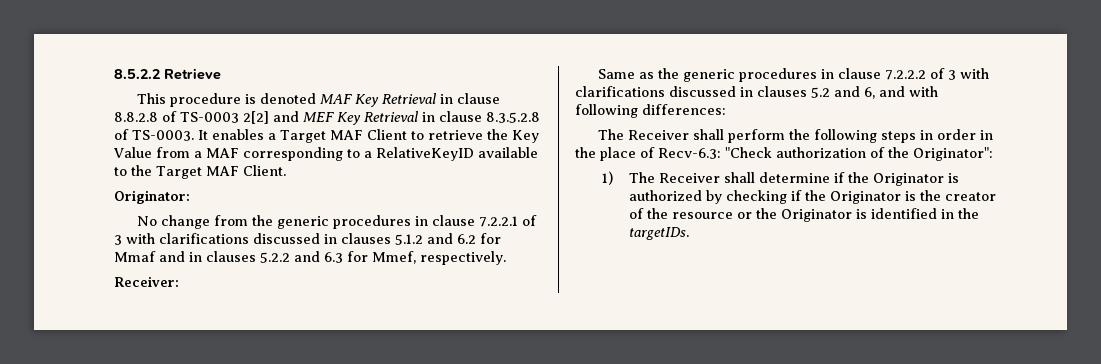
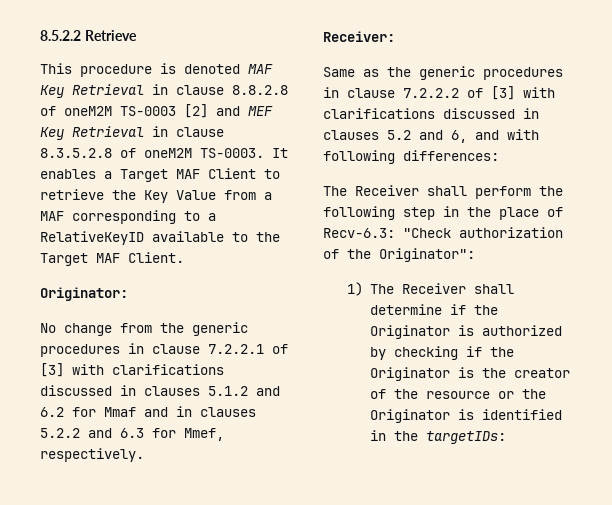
[180,111,269,124] TS-0003 2[2] -> [64,104,208,118] oneM2M TS-0003 [2]
(129, 134) none -> [144,148,192,158] oneM2M
[114,235,122,245] 3 -> [40,363,64,377] [3]
[948,70,957,80] 3 -> [491,86,515,100] [3]
[881,129,977,143] steps in order -> [403,207,435,220] step
[628,227,689,240] targetIDs. -> [426,431,507,444] targetIDs:

